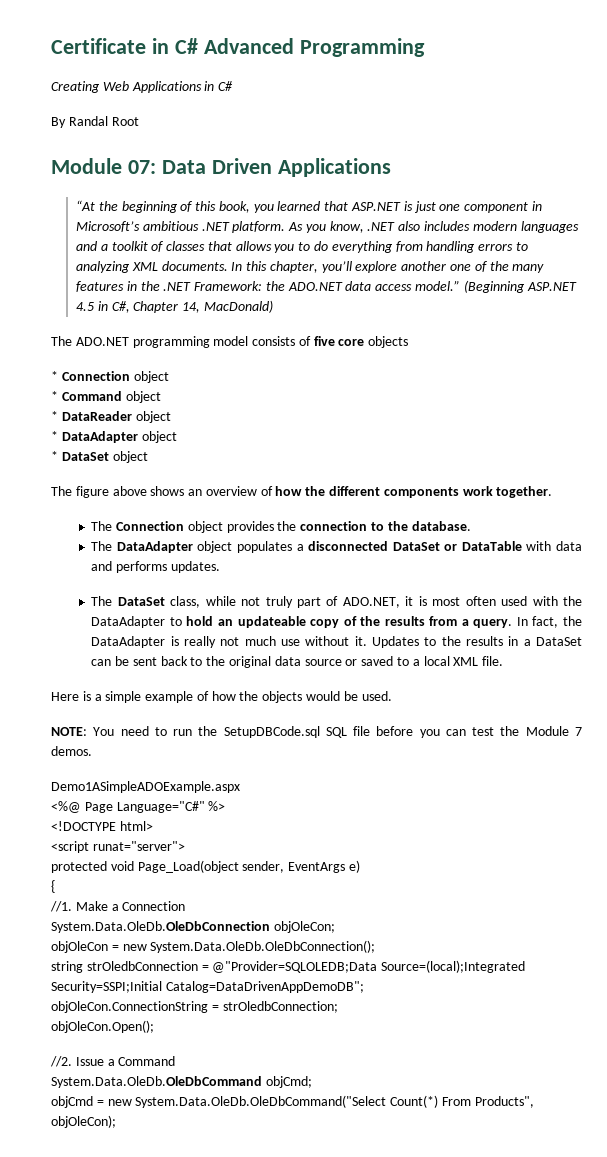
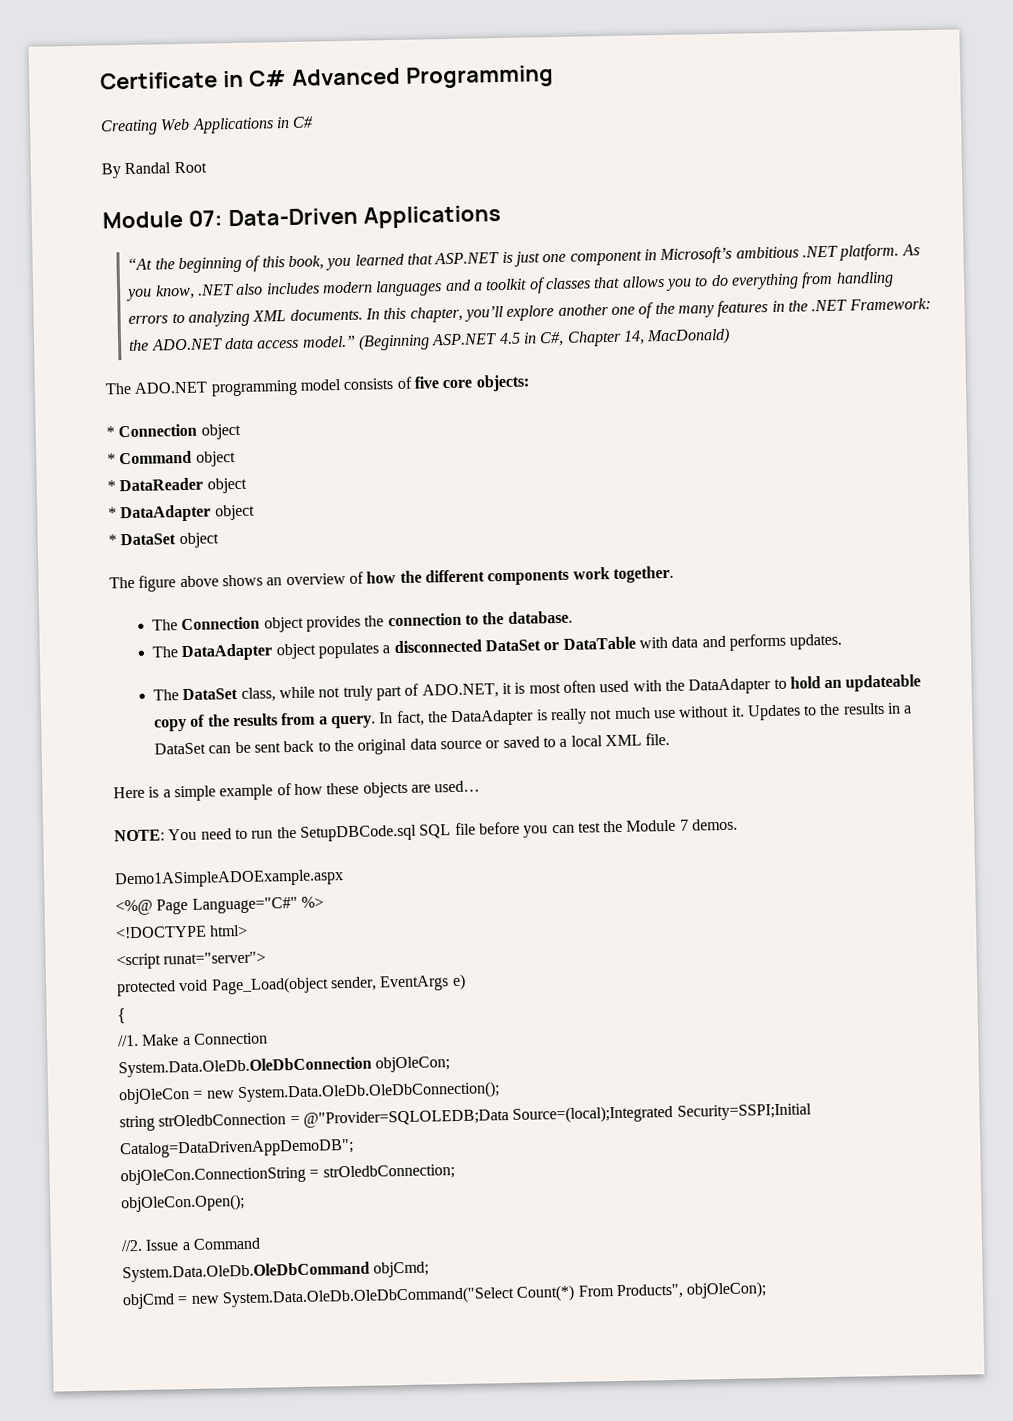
[161,158,272,174] Data Driven -> [227,207,358,227] Data-Driven
[368,336,409,348] objects -> [475,374,530,392] objects:
[239,691,392,703] the objects would be used. -> [326,780,481,798] these objects are used…

